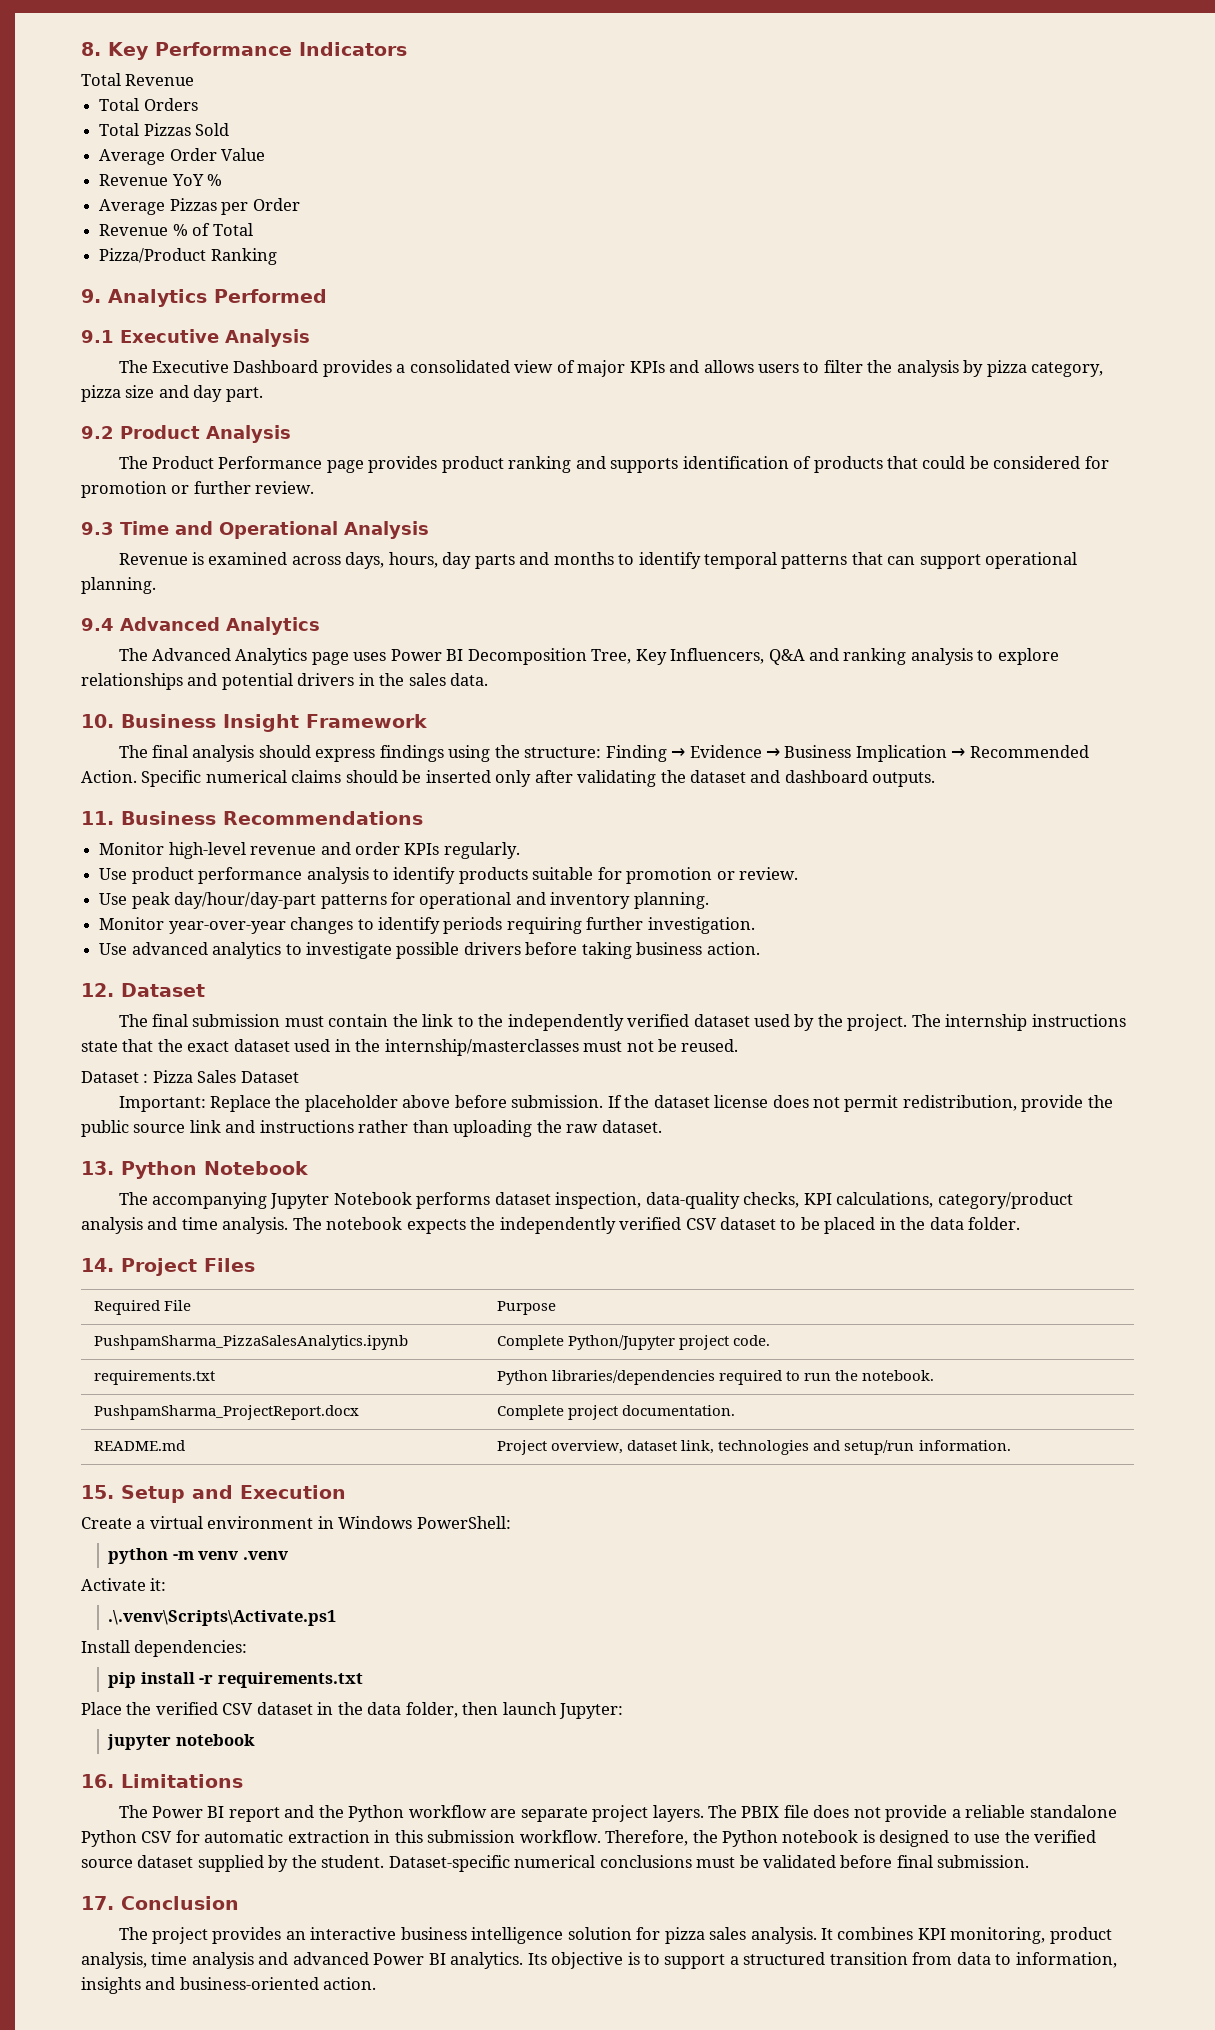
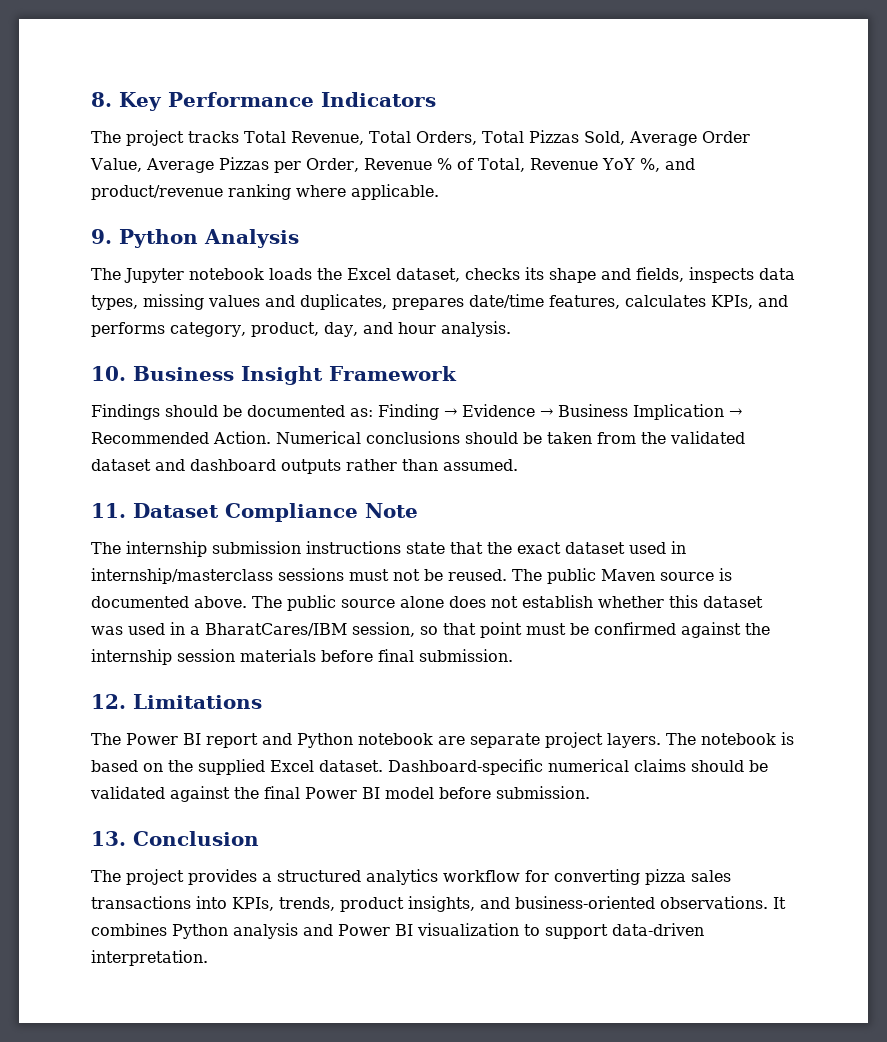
[81,73,195,86] [99,98,198,111] Total Revenue // Total Orders // -> [91,130,477,146] The project tracks Total Revenue, Total Orders,
[195,123,230,136] Sold // -> [583,131,625,145] Sold,
[221,148,266,161] [99,174,223,186] Value // Revenue YoY % // -> [90,158,142,172] Value,
[252,198,300,211] Order // -> [305,158,359,172] Order,
[212,223,253,236] [99,248,277,265] [81,289,327,307] [81,329,310,347] [118,360,1104,377] [81,385,263,402] [81,425,291,443] [118,456,1109,473] [81,481,315,498] [81,521,429,539] [118,552,1078,569] [81,577,156,594] [81,617,320,635] [118,648,1059,665] [81,673,489,690] [81,714,427,732] [118,745,602,762] Total // Pizza/Product Ranking // 9. Analytics Performed // 9.1 Executive Analysis // The Executive Dashboard provides a consolidated view of major KPIs and allows users to filter the analysis by pizza category, pizza size and day part. // 9.2 Product Analysis // The Product Performance page provides product ranking and supports identification of products that could be considered for promotion or further review. // 9.3 Time and Operational Analysis // Revenue is examined across days, hours, day parts and months to identify temporal patterns that can support operational planning. // 9.4 Advanced Analytics // The Advanced Analytics page uses Power BI Decomposition Tree, Key Influencers, Q&A and ranking analysis to explore relationships and potential drivers in the sales data. // 10. Business Insight Framework // The final analysis should express findings using the structure: -> [477,158,695,172] [91,184,439,200] [91,229,299,248] [91,267,795,283] [91,294,788,310] [91,321,511,337] [91,366,457,385] [91,404,373,420] Total, Revenue YoY %, and product/revenue ranking where applicable. // 9. Python Analysis // The Jupyter notebook loads the Excel dataset, checks its shape and fields, inspects data types, missing values and duplicates, prepares date/time features, calculates KPIs, and performs category, product, day, and hour analysis. // 10. Business Insight Framework // Findings should be documented as:
[141,770,936,787] [81,811,423,825] [99,842,520,859] [99,867,799,884] [99,892,709,909] [99,917,755,934] [99,942,760,959] [81,983,205,997] [118,1014,1028,1031] Specific numerical claims should be inserted only after validating the dataset and dashboard outputs. // 11. Business Recommendations // Monitor high-level revenue and order KPIs regularly. // Use product performance analysis to identify products suitable for promotion or review. // Use peak day/hour/day-part patterns for operational and inventory planning. // Monitor year-over-year changes to identify periods requiring further investigation. // Use advanced analytics to investigate possible drivers before taking business action. // 12. Dataset // The final submission must contain the link to the independently verified dataset used by the project. The internship -> [276,431,745,444] [91,459,518,474] [91,503,418,522] [91,541,301,557] Numerical conclusions should be taken from the validated dataset and dashboard outputs rather than assumed. // 11. Dataset Compliance Note // The internship submission
[355,1039,579,1056] the internship/masterclasses -> [91,568,344,584] internship/masterclass sessions
[81,1070,299,1083] [118,1095,1113,1112] [81,1120,662,1137] [81,1161,308,1179] [118,1192,1073,1209] [81,1217,1021,1234] [81,1258,255,1276] [94,1300,192,1315] [497,1301,557,1315] [94,1335,409,1350] [497,1335,771,1350] [94,1370,216,1385] [497,1370,935,1385] [94,1405,360,1420] [497,1405,736,1420] [94,1440,186,1451] [497,1440,1011,1455] [81,1485,346,1503] [81,1516,511,1529] [108,1548,288,1564] [81,1578,167,1591] [108,1610,337,1626] [81,1640,248,1657] [108,1672,363,1688] [81,1702,624,1719] [107,1734,255,1750] [81,1774,114,1788] // Dataset : Pizza Sales Dataset // Important: Replace the placeholder above before submission. If the dataset license does not permit redistribution, provide the public source link and instructions rather than uploading the raw dataset. // 13. Python Notebook // The accompanying Jupyter Notebook performs dataset inspection, data-quality checks, KPI calculations, category/product analysis and time analysis. The notebook expects the independently verified CSV dataset to be placed in the data folder. // 14. Project Files // Required File | Purpose // PushpamSharma_PizzaSalesAnalytics.ipynb | Complete Python/Jupyter project code. // requirements.txt | Python libraries/dependencies required to run the notebook. // PushpamSharma_ProjectReport.docx | Complete project documentation. // README.md | Project overview, dataset link, technologies and setup/run information. // 15. Setup and Execution // Create a virtual environment in Windows PowerShell: // python -m venv .venv // Activate it: // .\.venv\Scripts\Activate.ps1 // Install dependencies: // pip install -r requirements.txt // Place the verified CSV dataset in the data folder, then launch Jupyter: // jupyter notebook // 16. -> [512,568,732,584] [91,595,763,611] [91,622,770,638] [91,649,513,665] [91,694,126,709] The public Maven source is documented above. The public source alone does not establish whether this dataset was used in a BharatCares/IBM session, so that point must be confirmed against the internship session materials before final submission. // 12.
[318,1805,487,1822] the Python workflow -> [297,733,433,748] Python notebook
[741,1805,1117,1822] [81,1830,1097,1847] [81,1855,1030,1872] [81,1896,114,1910] PBIX file does not provide a reliable standalone Python CSV for automatic extraction in this submission workflow. Therefore, the Python notebook is designed to use the verified source dataset supplied by the student. Dataset-specific numerical conclusions must be validated before final submission. // 17. -> [701,732,794,745] [91,759,768,775] [90,786,590,802] [91,831,126,846] notebook is based on the supplied Excel dataset. Dashboard-specific numerical claims should be validated against the final Power BI model before submission. // 13.
[285,1927,1112,1944] [81,1952,1117,1969] [81,1977,377,1994] an interactive business intelligence solution for pizza sales analysis. It combines KPI monitoring, product analysis, time analysis and advanced Power BI analytics. Its objective is to support a structured transition from data to information, insights and business-oriented action. -> [262,869,731,885] [91,896,786,912] [91,923,704,939] [91,950,208,966] a structured analytics workflow for converting pizza sales transactions into KPIs, trends, product insights, and business-oriented observations. It combines Python analysis and Power BI visualization to support data-driven interpretation.

